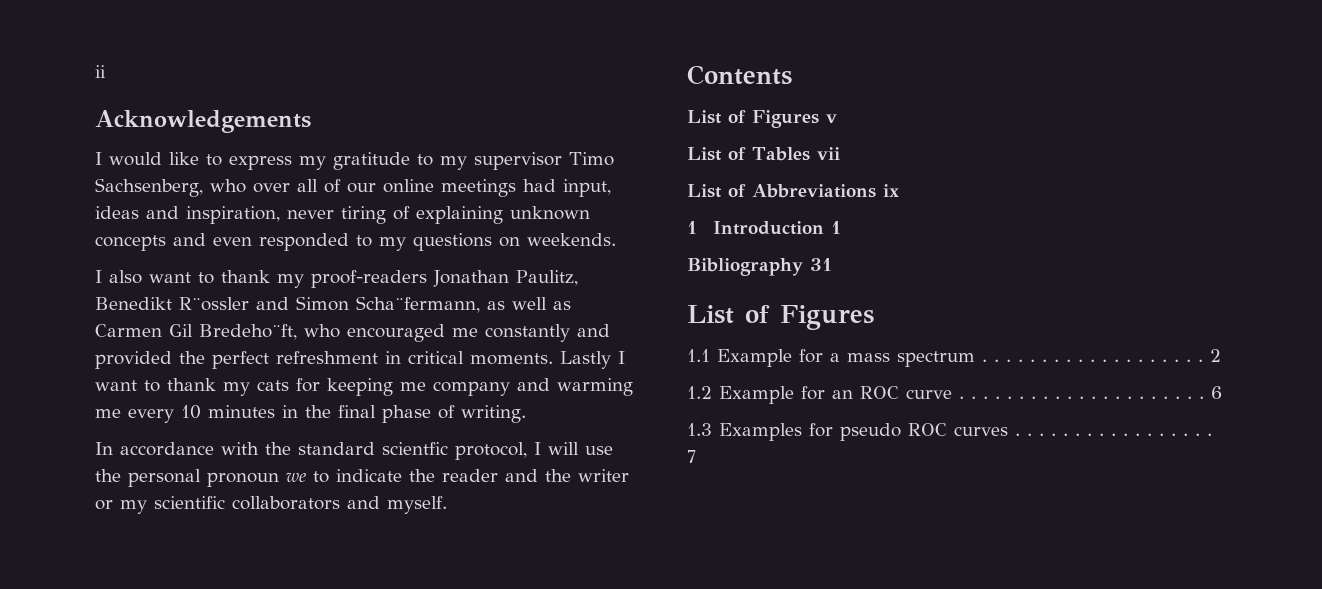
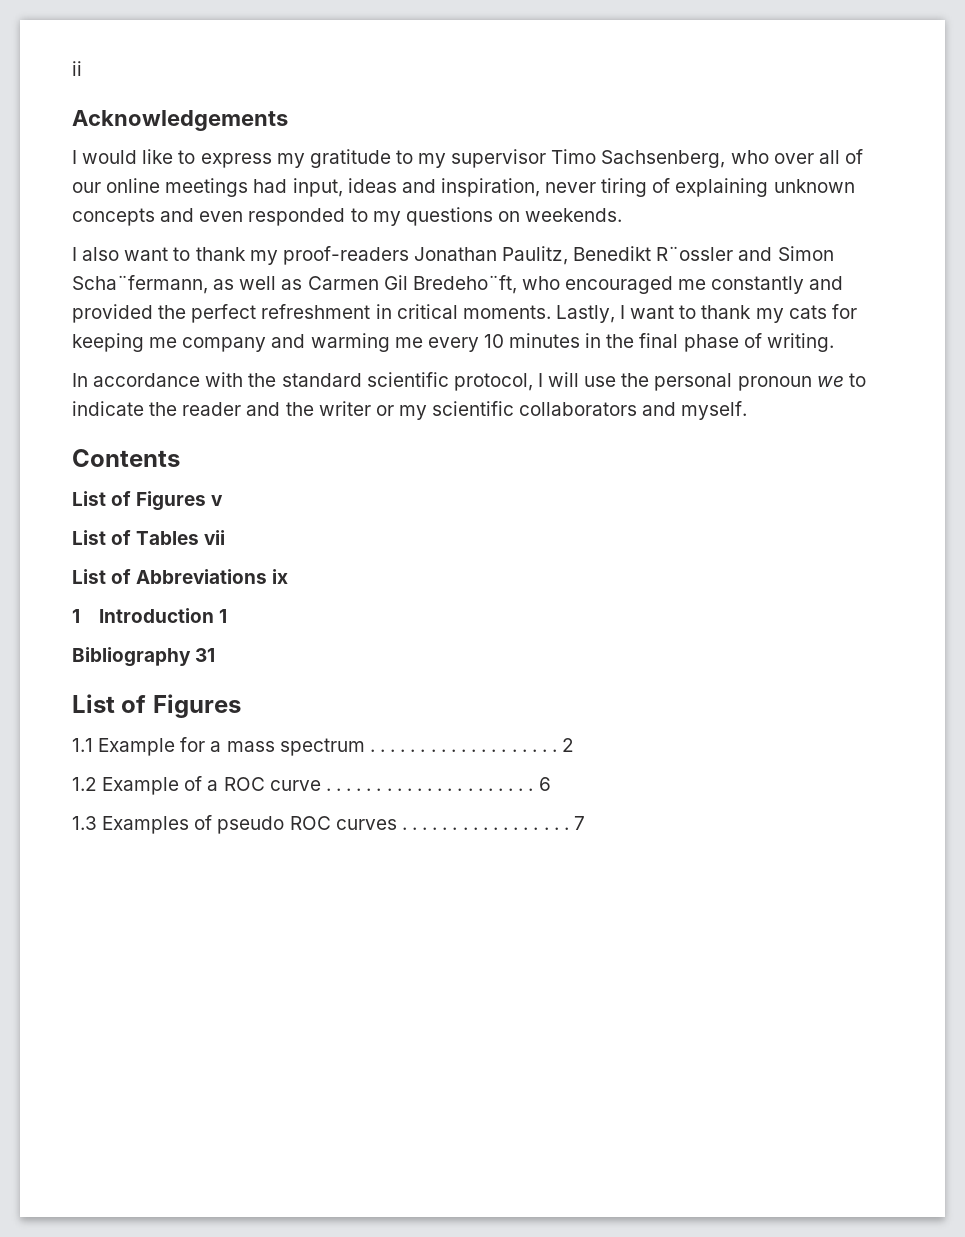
[560,351,611,369] Lastly -> [555,305,615,323] Lastly,
[382,442,448,455] scientfic -> [366,372,449,387] scientific
[801,386,853,400] for an -> [184,776,219,791] of a
[809,423,833,437] for -> [194,815,213,830] of

